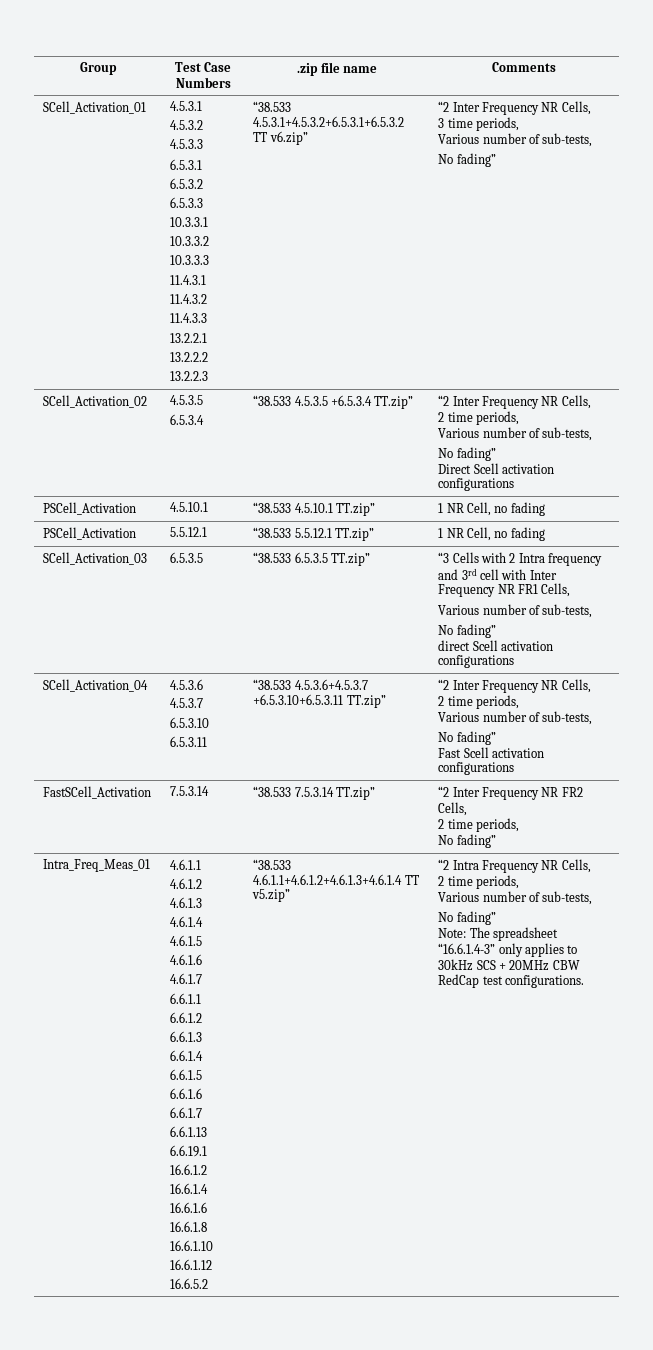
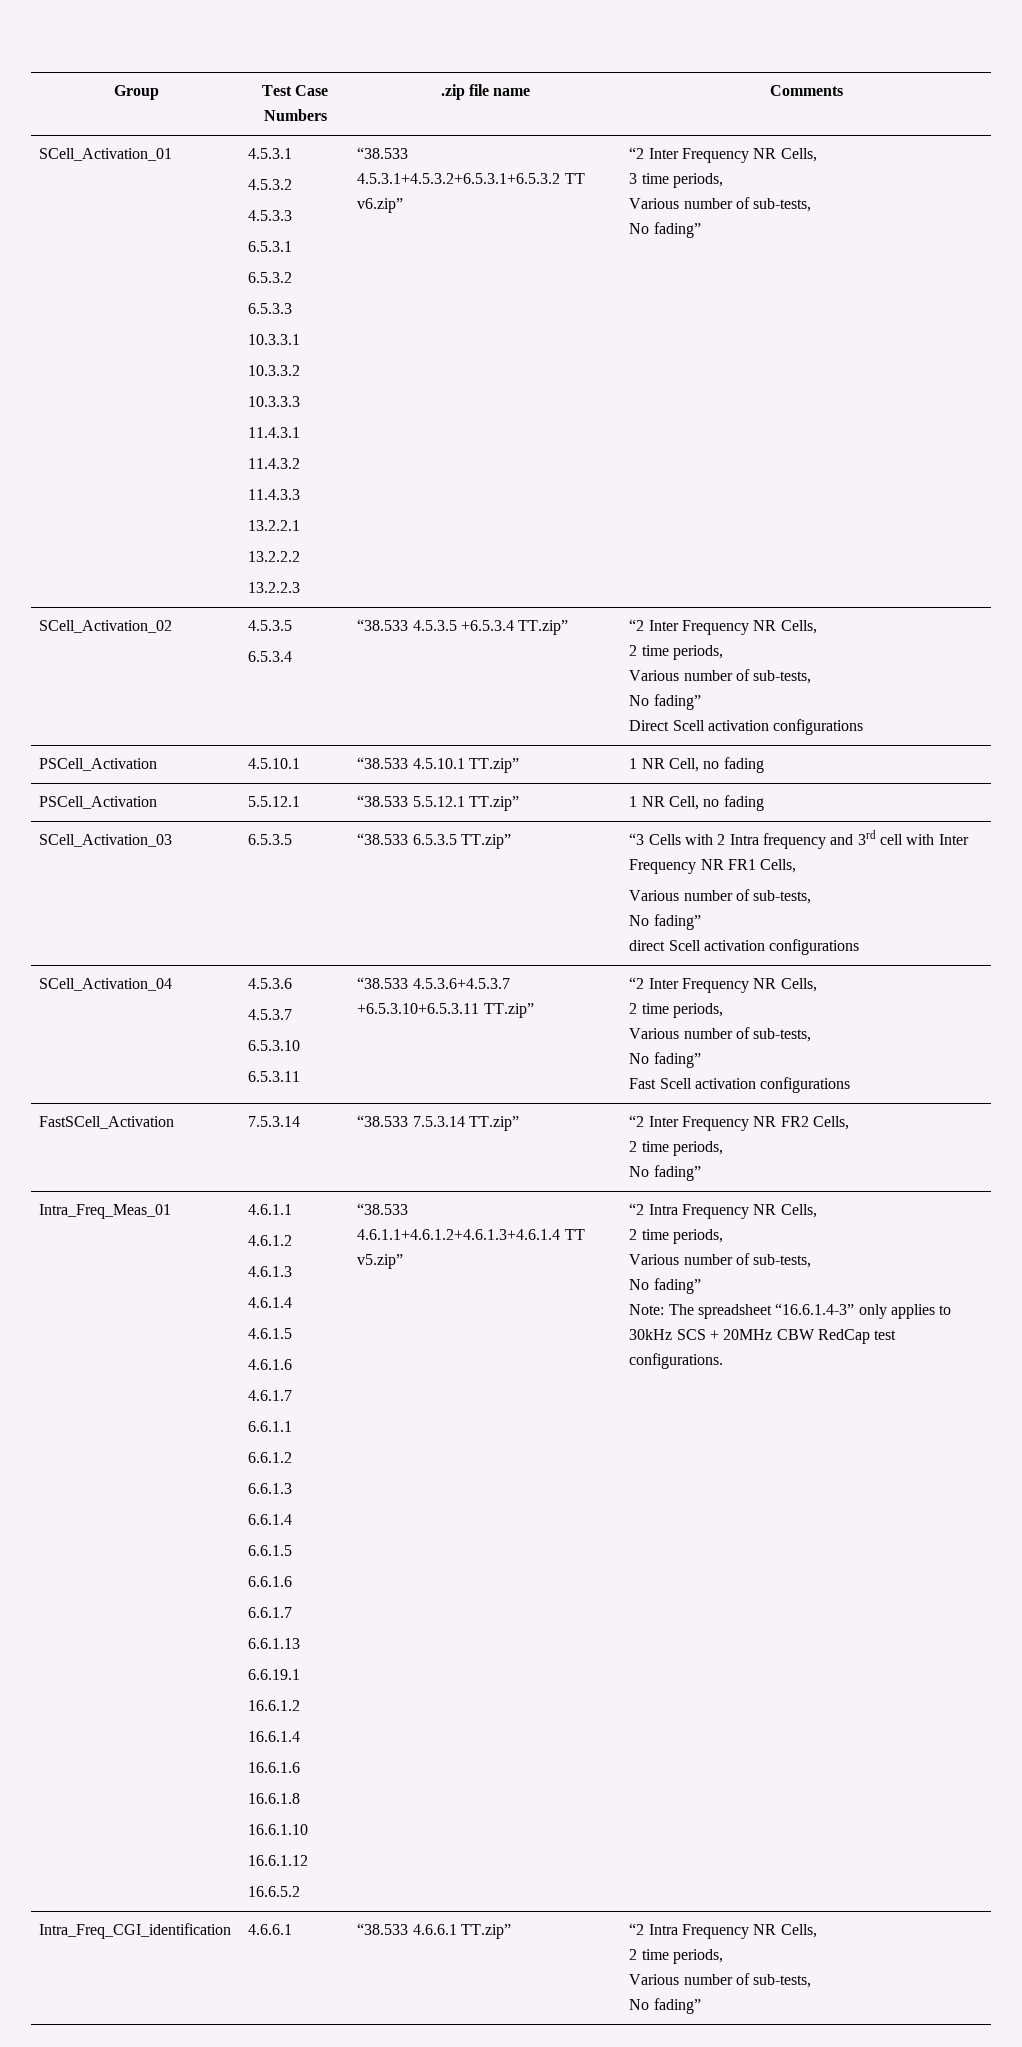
(585, 981) none -> [39,1923,232,1939] [248,1924,293,1935] [357,1923,512,1939] [629,1923,817,1939] [629,1949,724,1964] [629,1973,812,1988] [629,1998,701,2014] // Intra_Freq_CGI_identification | 4.6.6.1 | “38.533 4.6.6.1 TT.zip” | “2 Intra Frequency NR Cells, // 2 time periods, // Various number of sub-tests, // No fading”

